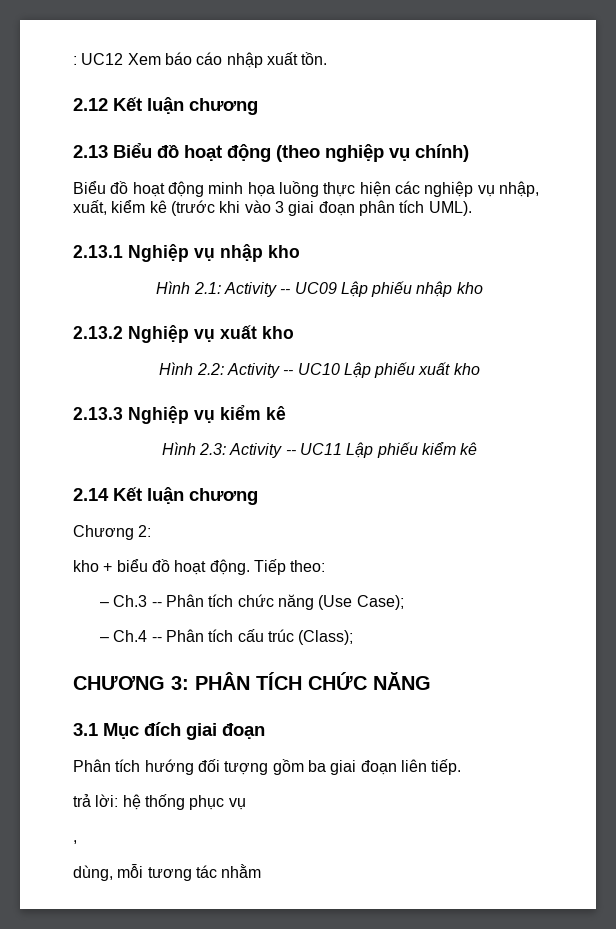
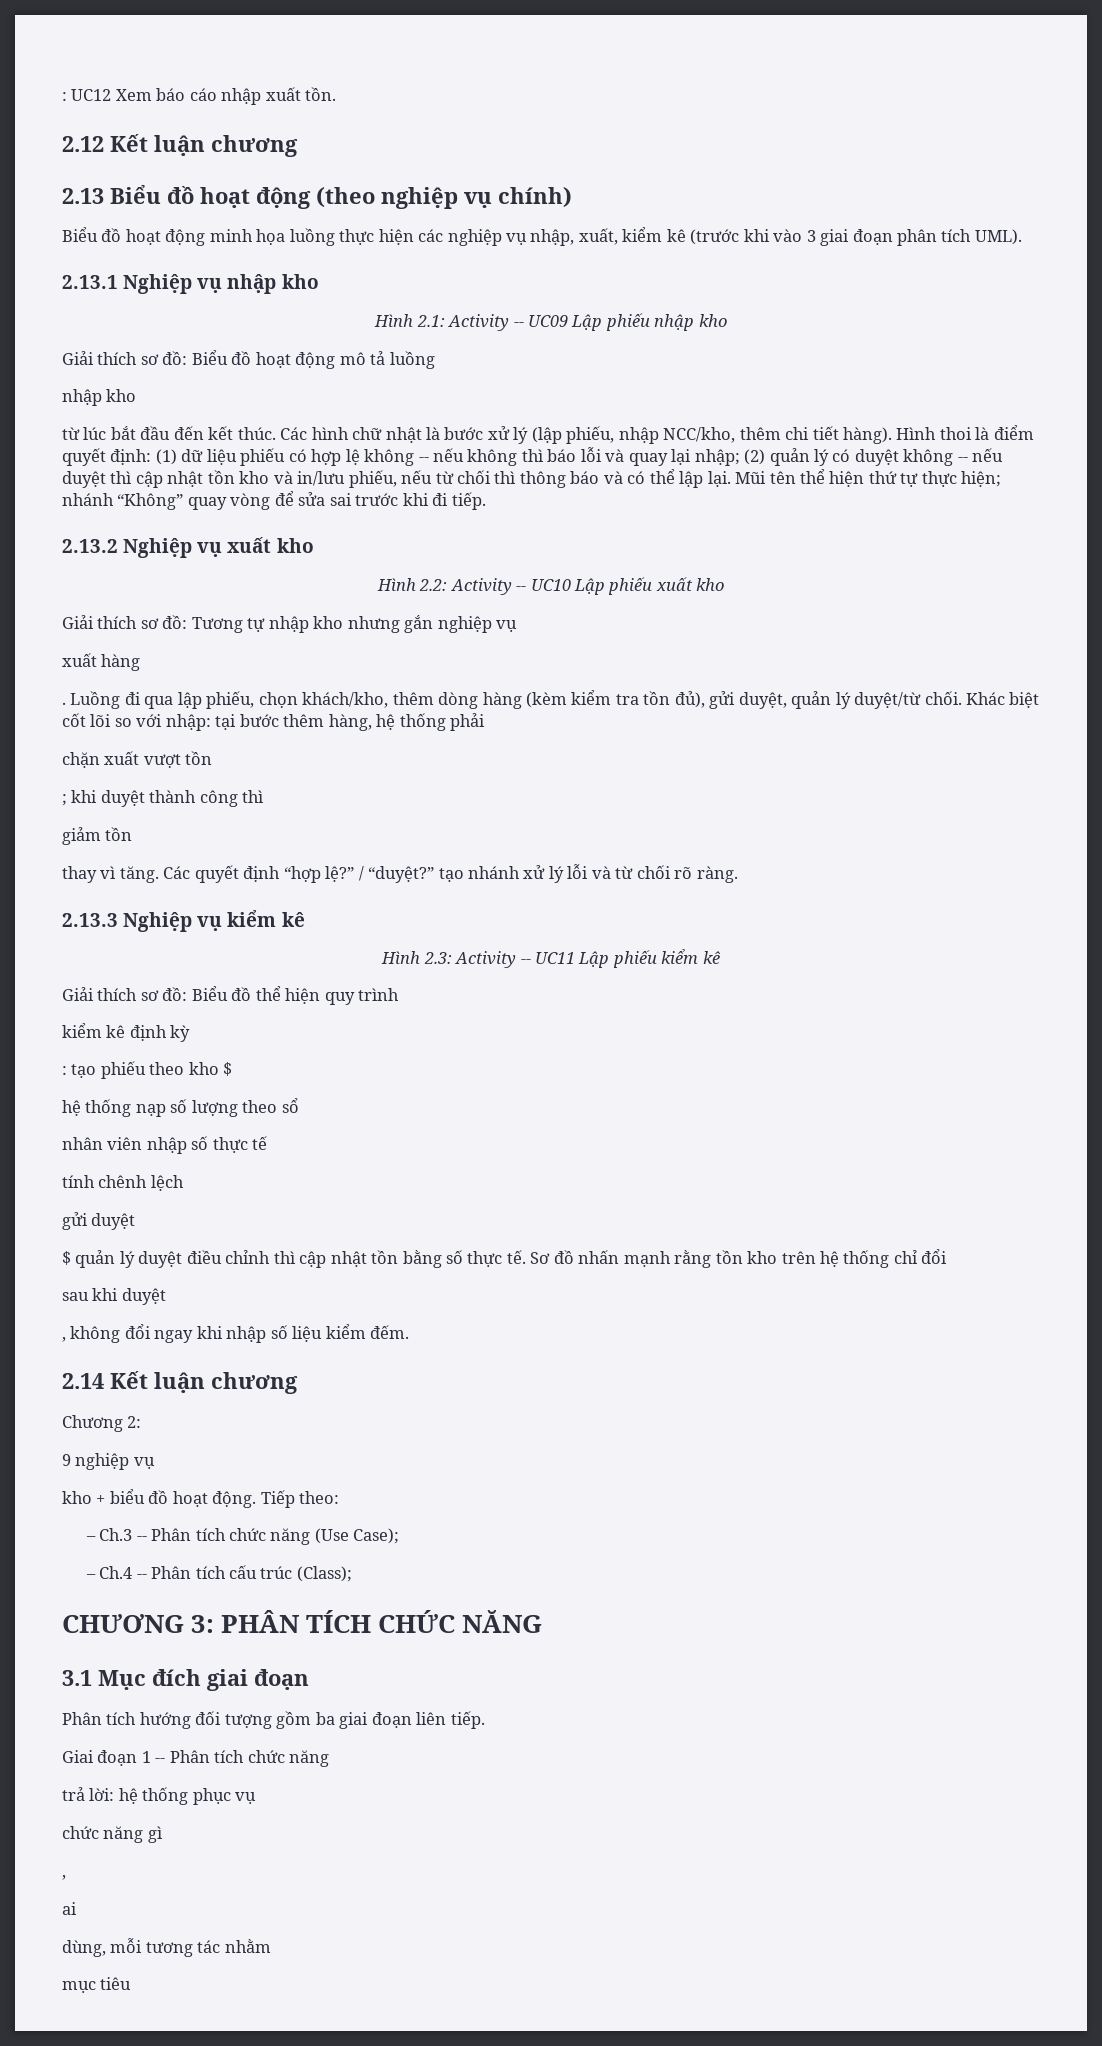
(483, 288) none -> [62,350,435,369] [62,389,137,406] [62,425,1034,444] [62,447,1004,466] [62,469,1002,488] [62,491,486,510] // Giải thích sơ đồ: Biểu đồ hoạt động mô tả luồng // nhập kho // từ lúc bắt đầu đến kết thúc. Các hình chữ nhật là bước xử lý (lập phiếu, nhập NCC/kho, thêm chi tiết hàng). Hình thoi là điểm quyết định: (1) dữ liệu phiếu có hợp lệ không -- nếu không thì báo lỗi và quay lại nhập; (2) quản lý có duyệt không -- nếu duyệt thì cập nhật tồn kho và in/lưu phiếu, nếu từ chối thì thông báo và có thể lập lại. Mũi tên thể hiện thứ tự thực hiện; nhánh “Không” quay vòng để sửa sai trước khi đi tiếp.
(480, 369) none -> [62,615,518,633] [62,653,141,671] [62,690,1040,709] [62,713,486,731] [62,751,213,768] [62,790,265,807] [62,827,133,845] [62,864,738,883] // Giải thích sơ đồ: Tương tự nhập kho nhưng gắn nghiệp vụ // xuất hàng // . Luồng đi qua lập phiếu, chọn khách/kho, thêm dòng hàng (kèm kiểm tra tồn đủ), gửi duyệt, quản lý duyệt/từ chối. Khác biệt cốt lõi so với nhập: tại bước thêm hàng, hệ thống phải // chặn xuất vượt tồn // ; khi duyệt thành công thì // giảm tồn // thay vì tăng. Các quyết định “hợp lệ?” / “duyệt?” tạo nhánh xử lý lỗi và từ chối rõ ràng.
(478, 448) none -> [62,986,400,1005] [62,1023,191,1042] [62,1061,233,1079] [62,1098,299,1117] [62,1136,268,1154] [62,1175,184,1191] [62,1212,136,1230] [62,1249,948,1268] [62,1288,166,1305] [62,1324,410,1343] // Giải thích sơ đồ: Biểu đồ thể hiện quy trình // kiểm kê định kỳ // : tạo phiếu theo kho $ // hệ thống nạp số lượng theo sổ // nhân viên nhập số thực tế // tính chênh lệch // gửi duyệt // $ quản lý duyệt điều chỉnh thì cập nhật tồn bằng số thực tế. Sơ đồ nhấn mạnh rằng tồn kho trên hệ thống chỉ đổi // sau khi duyệt // , không đổi ngay khi nhập số liệu kiểm đếm.
(152, 531) none -> [62,1453,155,1470] // 9 nghiệp vụ
(462, 767) none -> [62,1750,330,1767] // Giai đoạn 1 -- Phân tích chức năng
[73,840,77,844] // , -> [62,1826,163,1843] [62,1875,66,1880] [62,1902,77,1915] // chức năng gì // , // ai
(262, 871) none -> [62,1977,132,1993] // mục tiêu

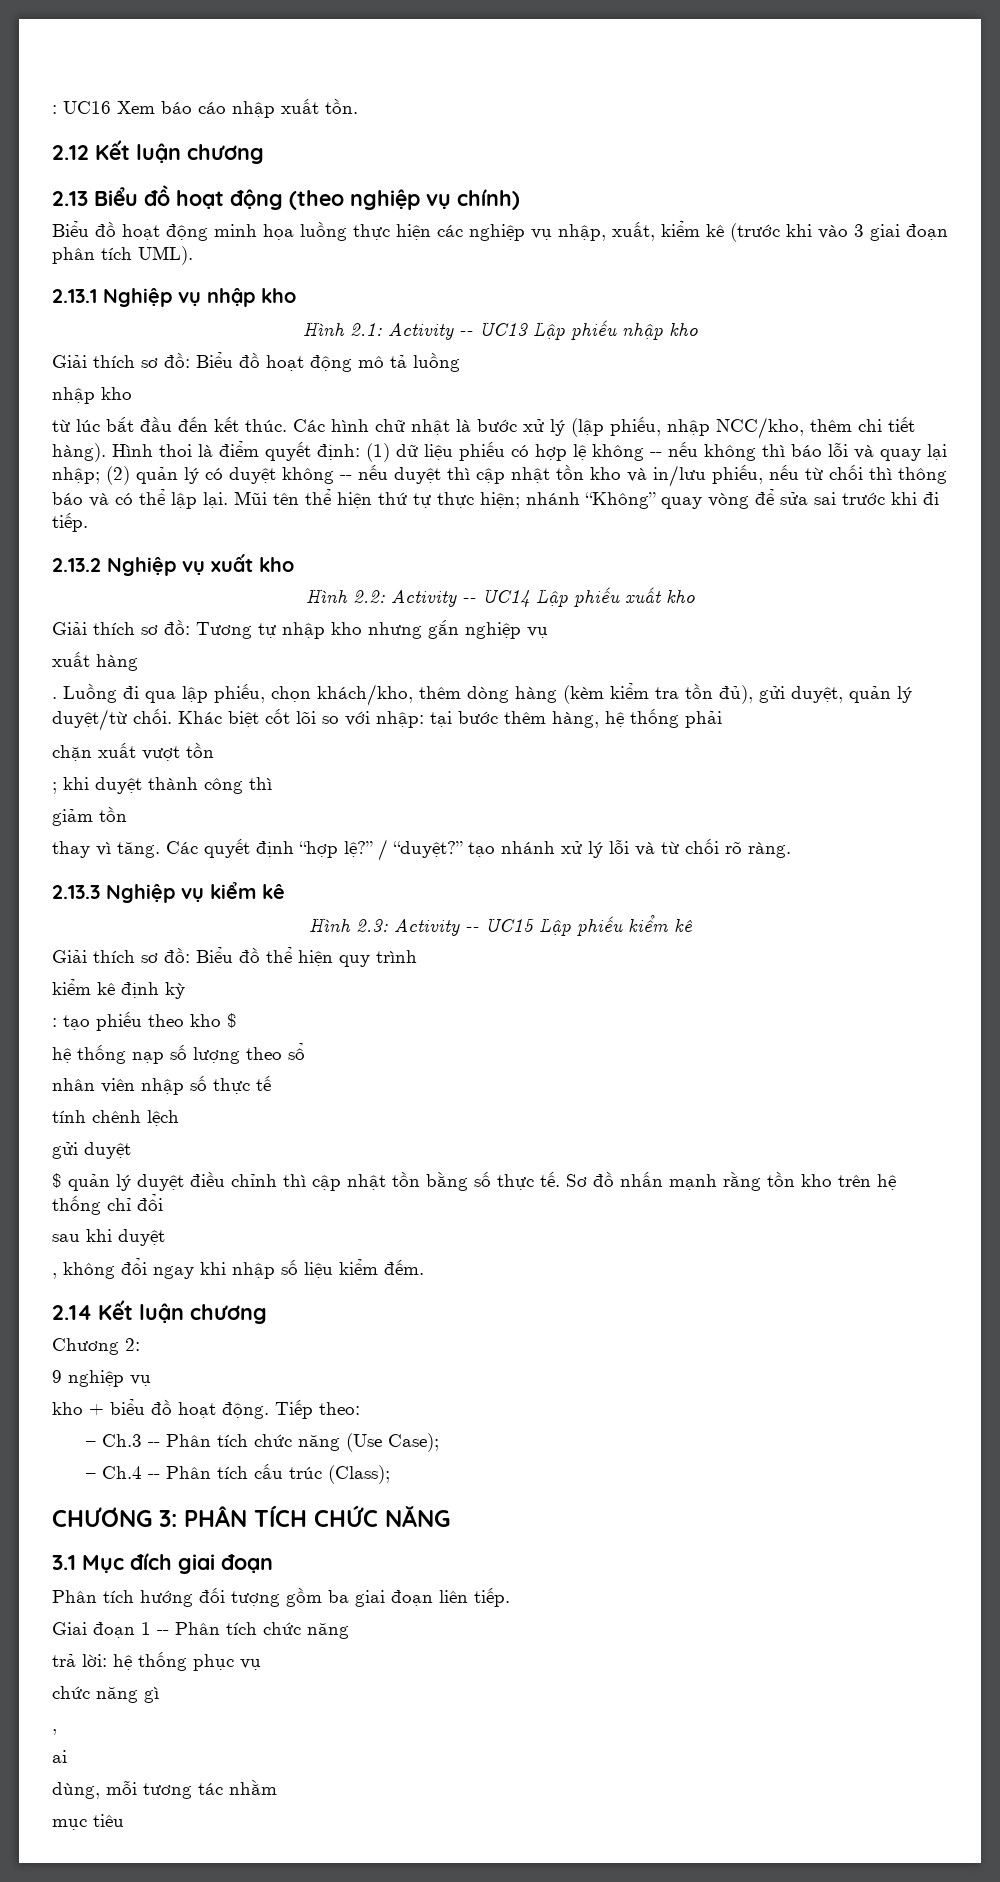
[62,89,112,101] : UC12 -> [52,101,111,114] : UC16
[528,315,568,327] UC09 -> [478,322,528,336] UC13
[530,579,571,591] UC10 -> [481,589,530,607] UC14
[535,952,575,964] UC11 -> [484,918,534,932] UC15

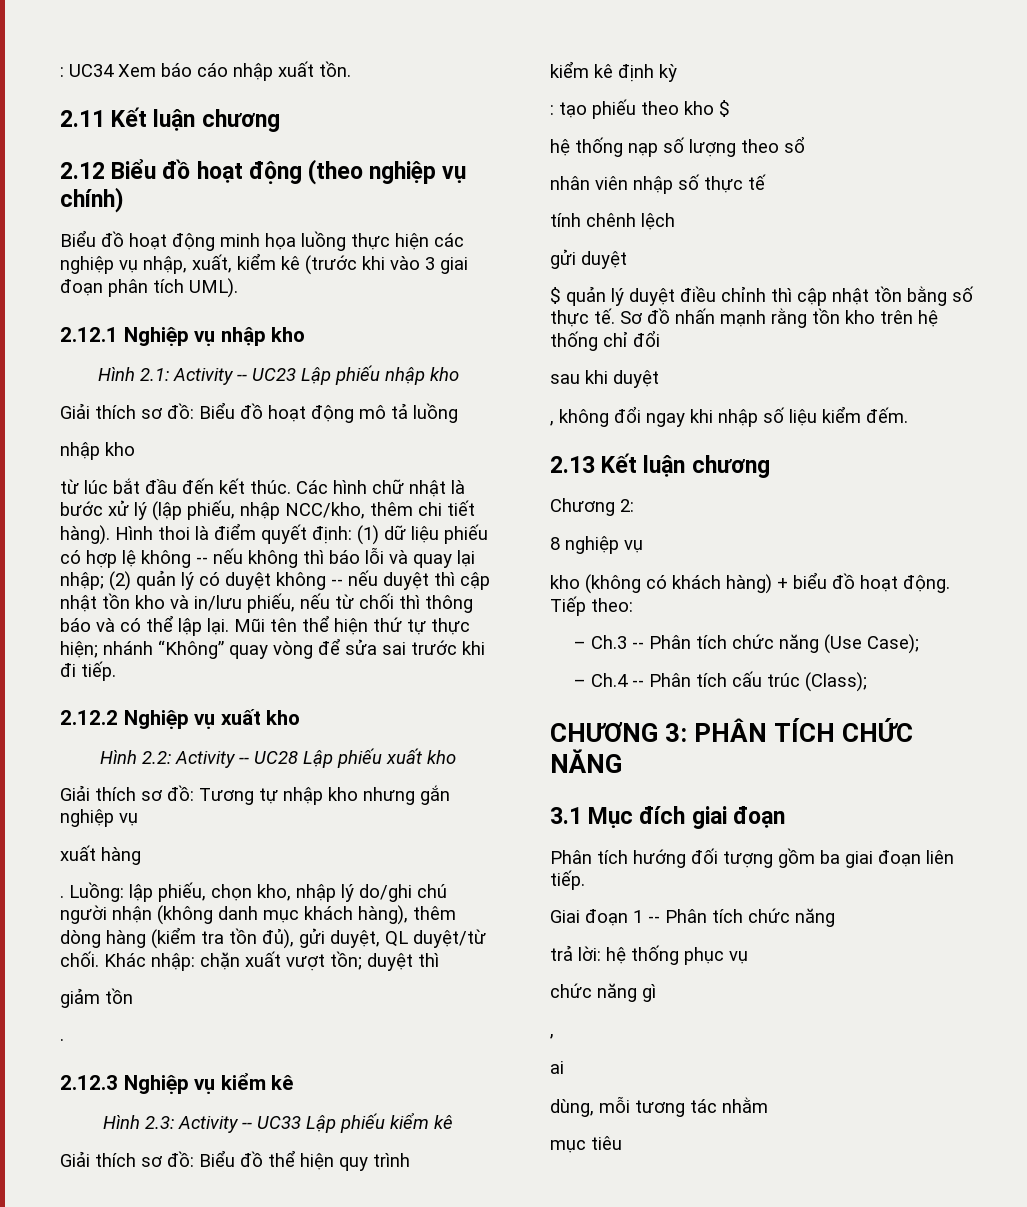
[52,101,111,114] : UC16 -> [60,64,114,77] : UC34
[52,140,264,164] [52,191,88,206] 2.12 Kết luận chương // 2.13 -> [60,107,280,132] [60,162,105,179] 2.11 Kết luận chương // 2.12
[52,289,97,303] 2.13.1 -> [60,327,118,342] 2.12.1
[478,322,528,336] UC13 -> [251,368,296,381] UC23
[52,558,101,572] 2.13.2 -> [60,710,118,725] 2.12.2
[481,589,530,607] UC14 -> [254,751,298,764] UC28
[63,683,413,706] Luồng đi qua lập phiếu, chọn khách/kho, -> [69,882,447,902] [60,905,408,925] Luồng: lập phiếu, chọn kho, nhập lý do/ghi chú người nhận (không danh mục khách hàng),
[563,683,649,704] (kèm kiểm -> [151,927,196,949] (kiểm
[849,686,912,703] quản lý -> [385,931,408,947] QL
[228,708,722,728] [52,742,214,761] [52,777,272,794] [52,806,127,826] [52,838,791,861] [52,885,100,899] biệt cốt lõi so với nhập: tại bước thêm hàng, hệ thống phải // chặn xuất vượt tồn // ; khi duyệt thành công thì // giảm tồn // thay vì tăng. Các quyết định “hợp lệ?” / “duyệt?” tạo nhánh xử lý lỗi và từ chối rõ ràng. // 2.13.3 -> [151,951,439,971] [60,988,133,1008] [60,1038,64,1041] [60,1075,118,1090] nhập: chặn xuất vượt tồn; duyệt thì // giảm tồn // . // 2.12.3
[484,918,534,932] UC15 -> [257,1116,301,1129] UC33
[52,1305,92,1320] 2.14 -> [550,456,595,473] 2.13
[52,1370,62,1383] 9 -> [550,537,560,550] 8
(83, 1408) none -> [585,574,772,594] (không có khách hàng)

